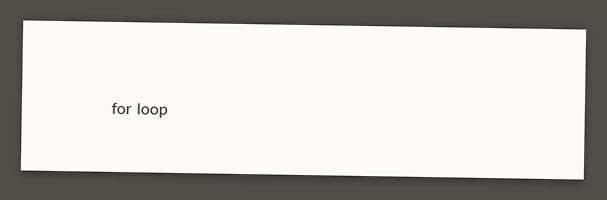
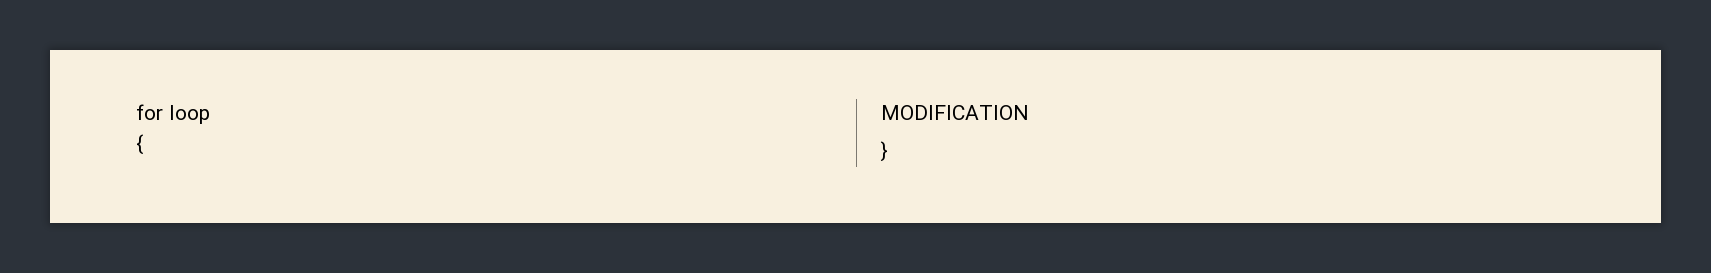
(168, 110) none -> [136,134,144,155] [881,105,1029,120] [880,141,888,162] // { // MODIFICATION // }

